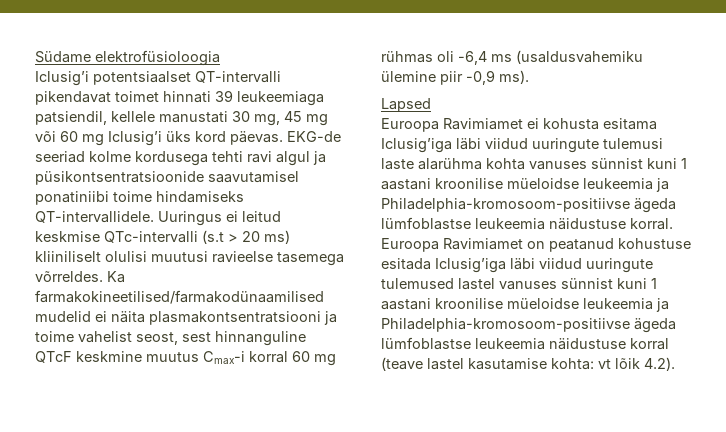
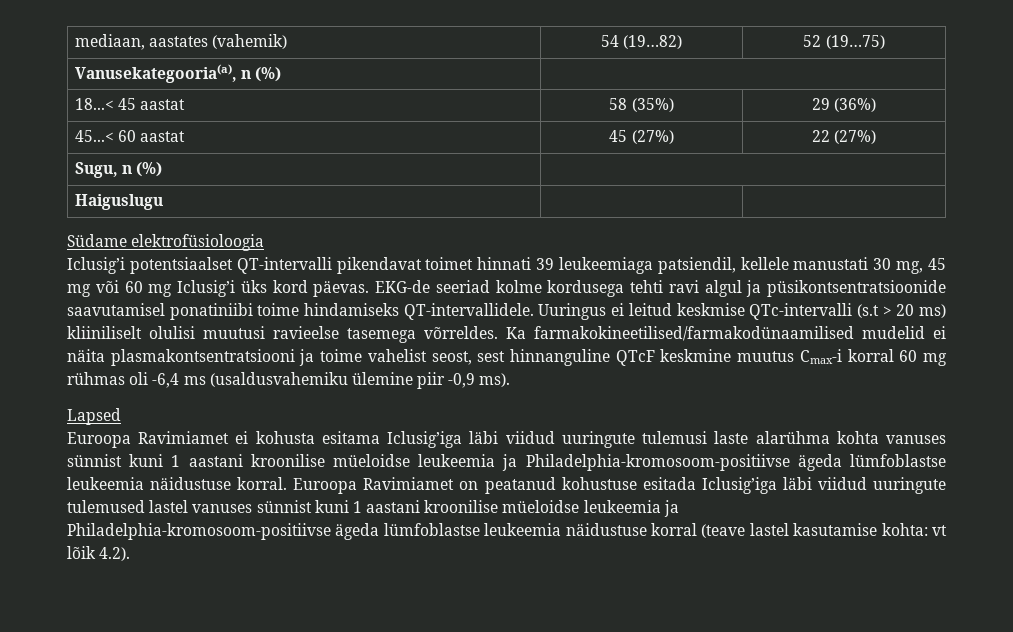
(35, 57) none -> [74,34,288,50] [600,35,683,49] [803,35,885,49] [74,64,282,83] [74,98,186,110] [609,98,674,112] [811,98,877,112] [74,130,186,142] [609,130,674,144] [811,130,877,144] [74,162,163,178] [74,194,163,210] mediaan, aastates (vahemik) | 54 (19…82) | 52 (19…75) // Vanusekategooria(a), n (%) | // 18...< 45 aastat | 58 (35%) | 29 (36%) // 45...< 60 aastat | 45 (27%) | 22 (27%) // Sugu, n (%) | // Haiguslugu | | //

